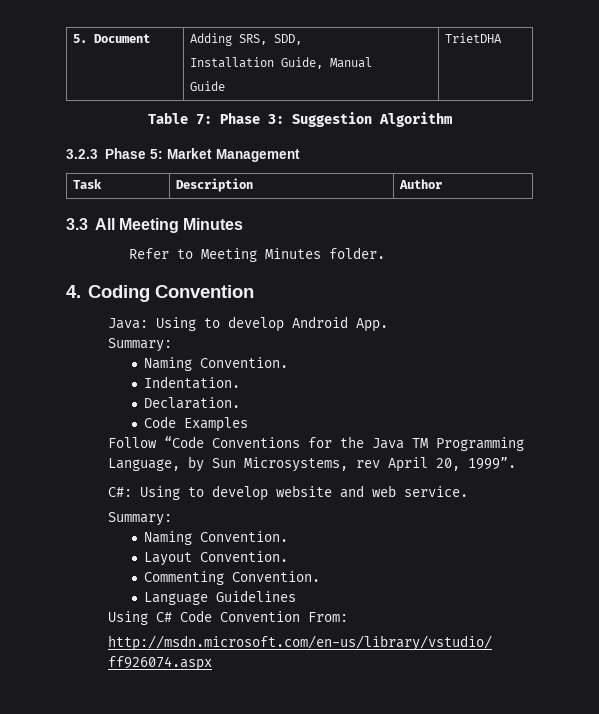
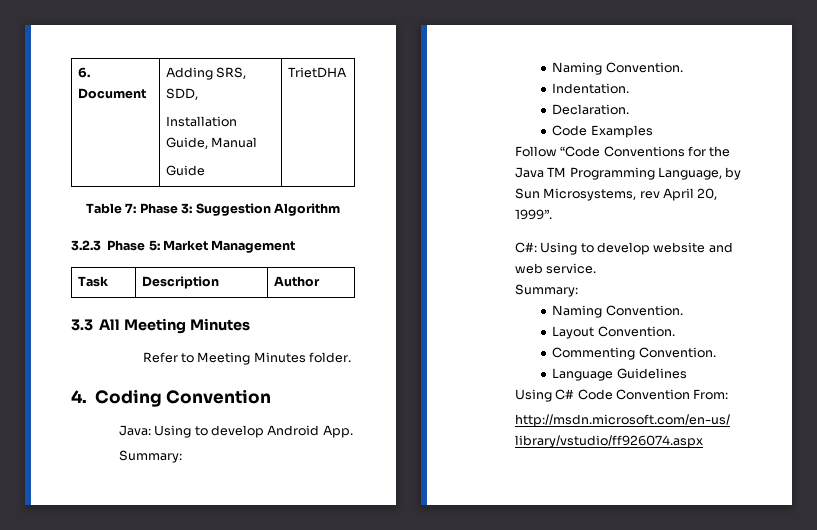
[72,34,87,43] 5. -> [77,67,90,78] 6.

